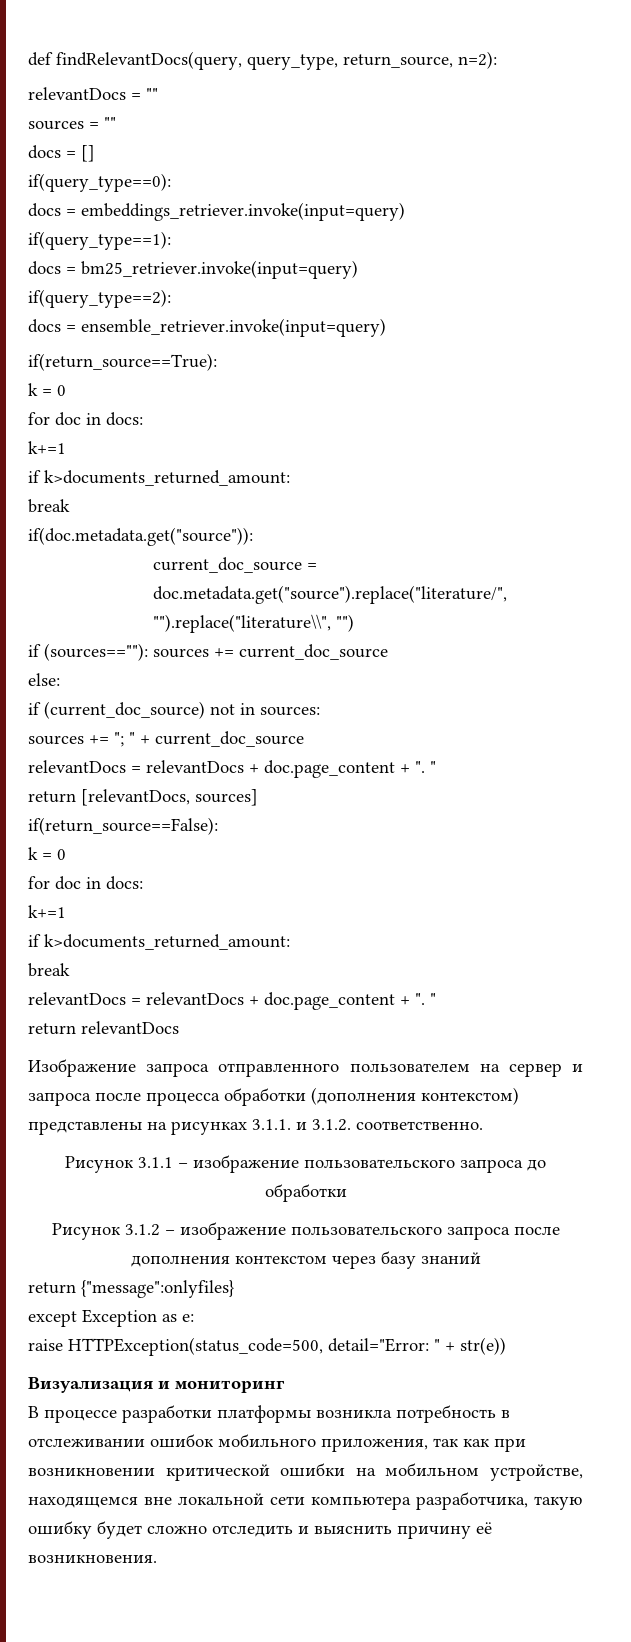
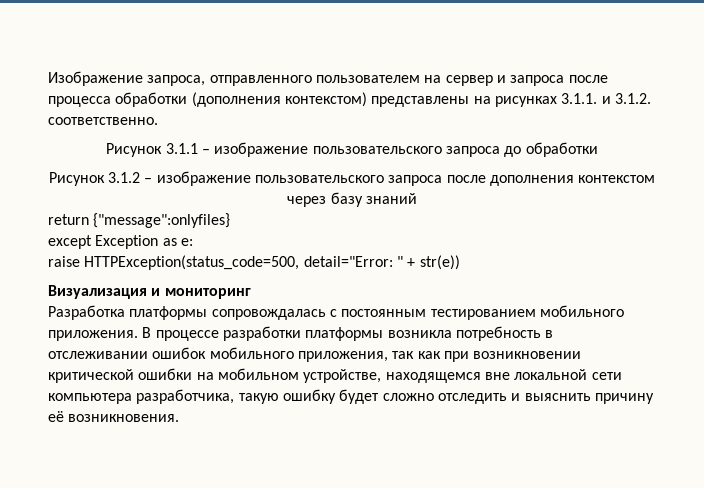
[28,51,497,70] [28,87,158,100] [28,117,116,130] [28,145,95,162] [28,173,171,192] [28,202,405,221] [28,231,171,250] [28,260,358,279] [28,289,171,308] [28,318,386,337] [28,353,217,371] [28,383,66,396] [28,412,143,426] [28,441,66,454] [28,470,290,486] [28,499,70,513] [28,527,253,546] [152,557,317,573] [152,585,507,604] [152,614,354,633] [28,643,388,661] [28,673,60,686] [28,701,320,719] [28,731,304,747] [28,760,436,778] [28,789,258,806] [28,817,218,835] [28,847,66,860] [28,876,143,890] [28,905,66,918] [28,934,290,950] [28,963,70,977] [28,992,436,1010] [28,1021,179,1035] [28,1059,210,1077] def findRelevantDocs(query, query_type, return_source, n=2): // relevantDocs = "" // sources = "" // docs = [] // if(query_type==0): // docs = embeddings_retriever.invoke(input=query) // if(query_type==1): // docs = bm25_retriever.invoke(input=query) // if(query_type==2): // docs = ensemble_retriever.invoke(input=query) // if(return_source==True): // k = 0 // for doc in docs: // k+=1 // if k>documents_returned_amount: // break // if(doc.metadata.get("source")): // current_doc_source = doc.metadata.get("source").replace("literature/", "").replace("literature\\", "") // if (sources==""): sources += current_doc_source // else: // if (current_doc_source) not in sources: // sources += "; " + current_doc_source // relevantDocs = relevantDocs + doc.page_content + ". " // return [relevantDocs, sources] // if(return_source==False): // k = 0 // for doc in docs: // k+=1 // if k>documents_returned_amount: // break // relevantDocs = relevantDocs + doc.page_content + ". " // return relevantDocs // Изображение запроса -> [48,71,206,86] Изображение запроса,
(285, 1386) none -> [48,305,624,320] [48,330,138,341] Разработка платформы сопровождалась с постоянным тестированием мобильного приложения.

